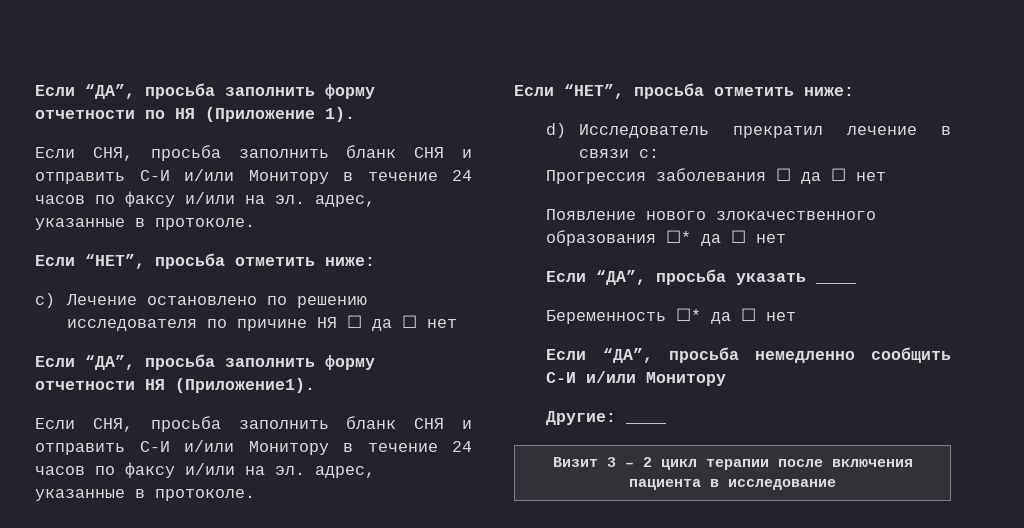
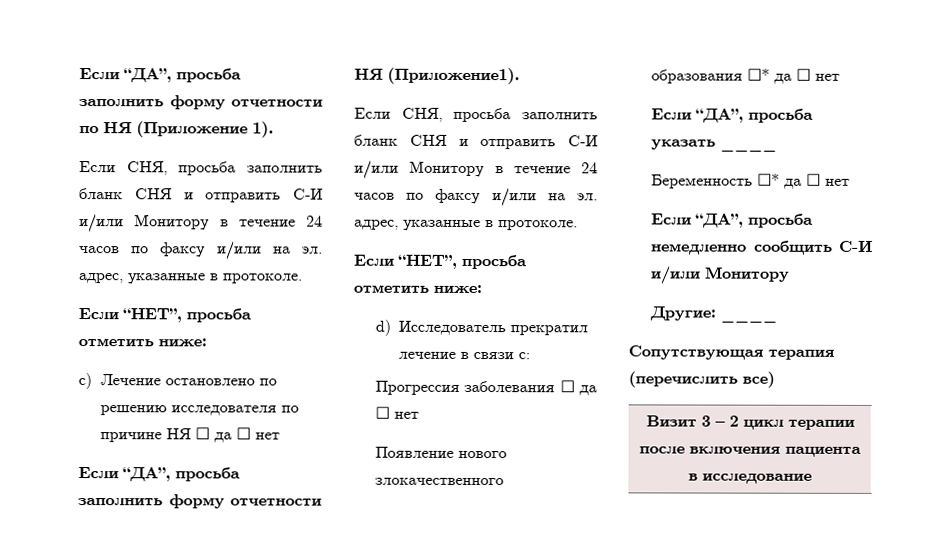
(667, 423) none -> [628,345,835,360] [628,371,775,388] // Сопутствующая терапия (перечислить все)

